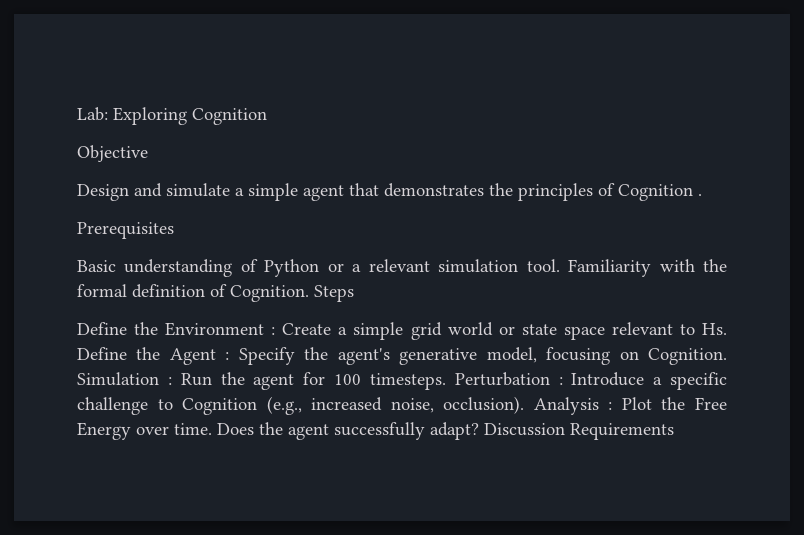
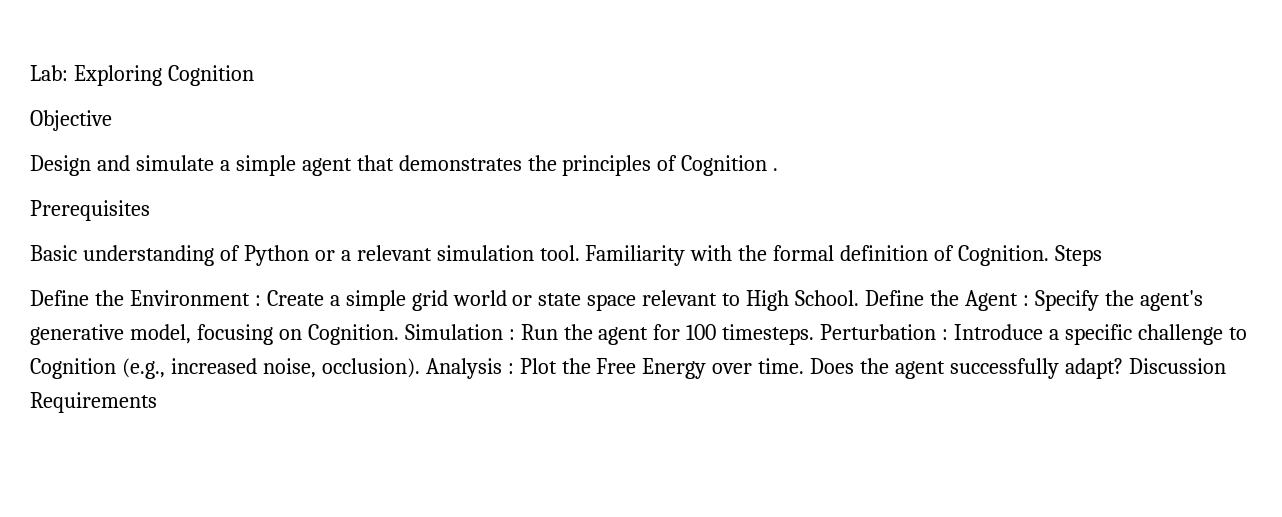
[701,323,727,335] Hs. -> [746,290,860,311] High School.

